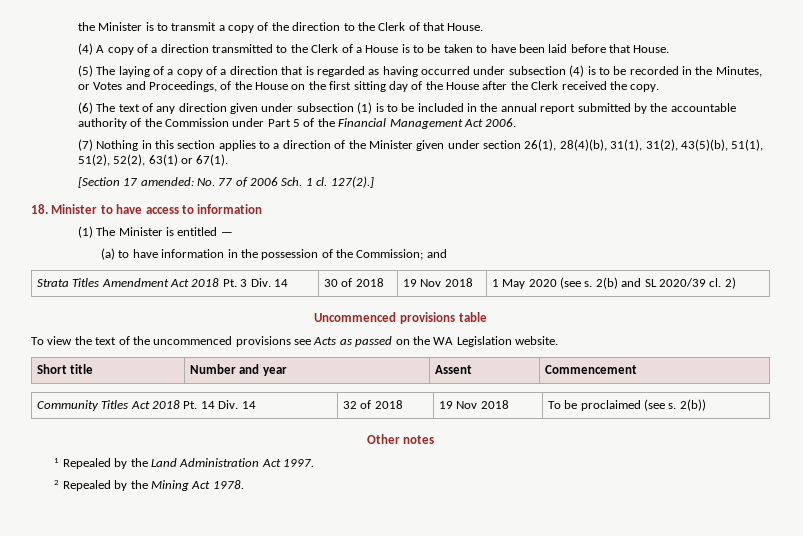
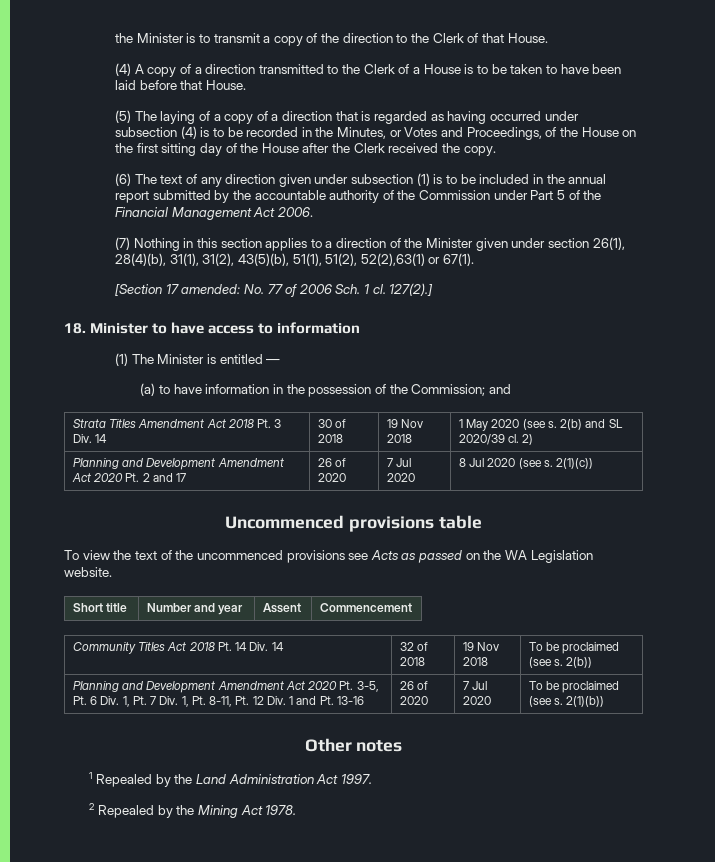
[113,154,178,166] 52(2), 63(1) -> [360,253,425,266] 52(2),63(1)
(736, 283) none -> [72,458,284,470] [71,473,187,482] [317,458,347,467] [317,473,346,482] [386,458,412,467] [386,473,415,482] [458,458,594,469] // Planning and Development Amendment Act 2020 Pt. 2 and 17 | 26 of 2020 | 7 Jul 2020 | 8 Jul 2020 (see s. 2(1)(c))
(706, 405) none -> [72,681,379,693] [72,696,364,707] [399,681,429,690] [399,696,428,705] [462,681,488,690] [462,696,491,705] [528,681,620,693] [528,696,605,707] // Planning and Development Amendment Act 2020 Pt. 3-5, Pt. 6 Div. 1, Pt. 7 Div. 1, Pt. 8-11, Pt. 12 Div. 1 and Pt. 13-16 | 26 of 2020 | 7 Jul 2020 | To be proclaimed (see s. 2(1)(b))

